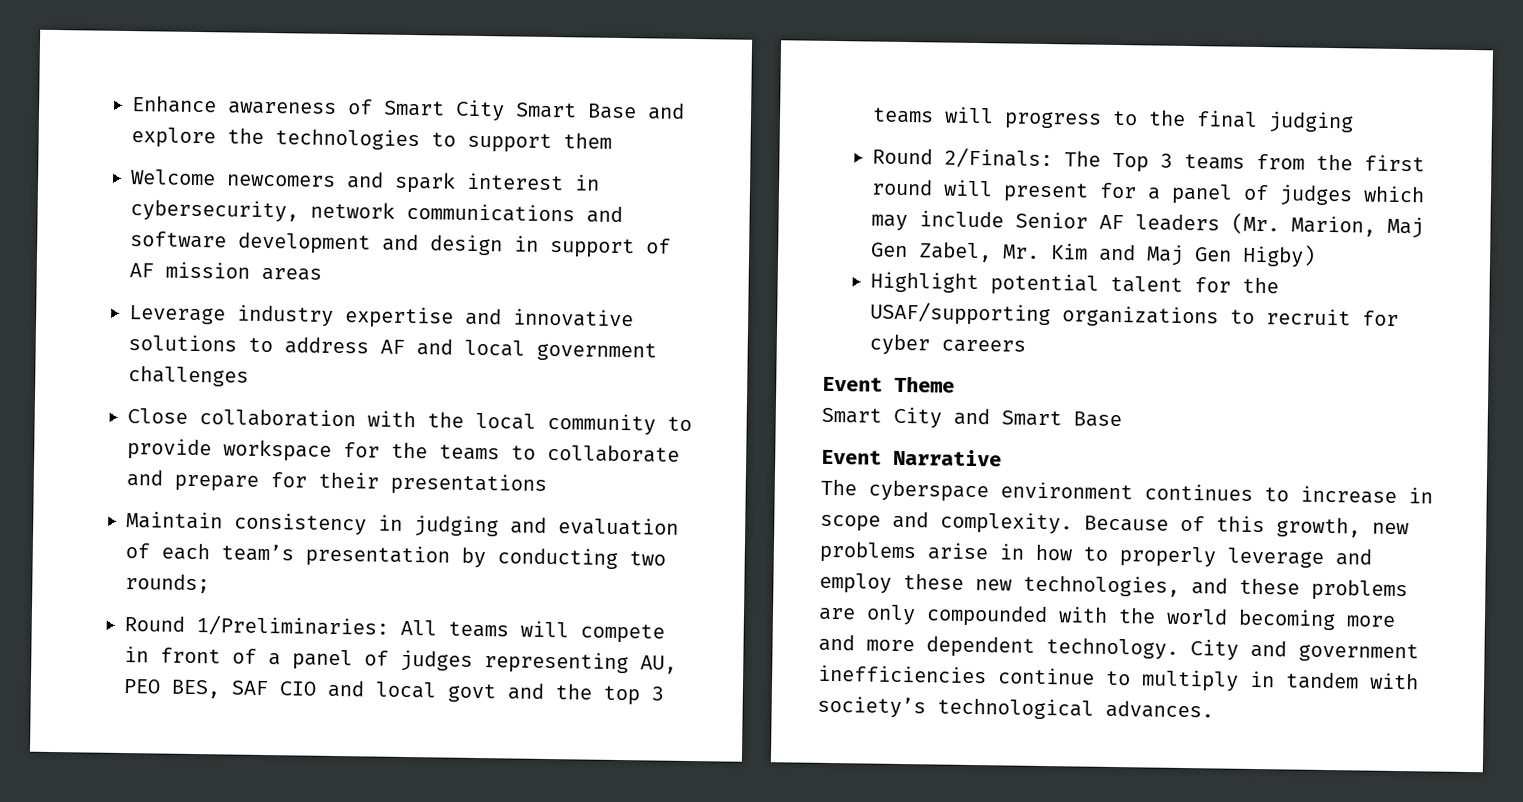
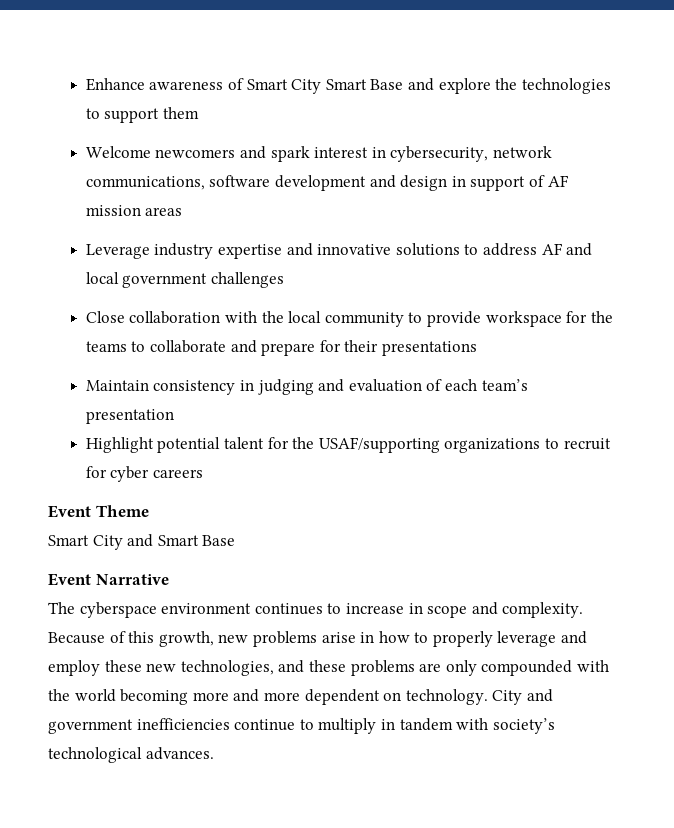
[406,202,624,224] communications and -> [85,176,205,190] communications,
[461,546,667,569] [125,573,211,594] [124,615,666,644] [124,646,678,675] [123,679,665,706] [872,106,1355,134] [872,147,1426,173] [871,178,1426,207] [871,210,1425,239] [871,241,1317,268] by conducting two rounds; // Round 1/Preliminaries: All teams will compete in front of a panel of judges representing AU, PEO BES, SAF CIO and local govt and the top 3 teams will progress to the final judging // Round 2/Finals: The Top 3 teams from the first round will present for a panel of judges which may include Senior AF leaders (Mr. Marion, Maj Gen Zabel, Mr. Kim and Maj Gen Higby) -> (174, 416) none
(1035, 646) none -> [383,692,402,701] on

